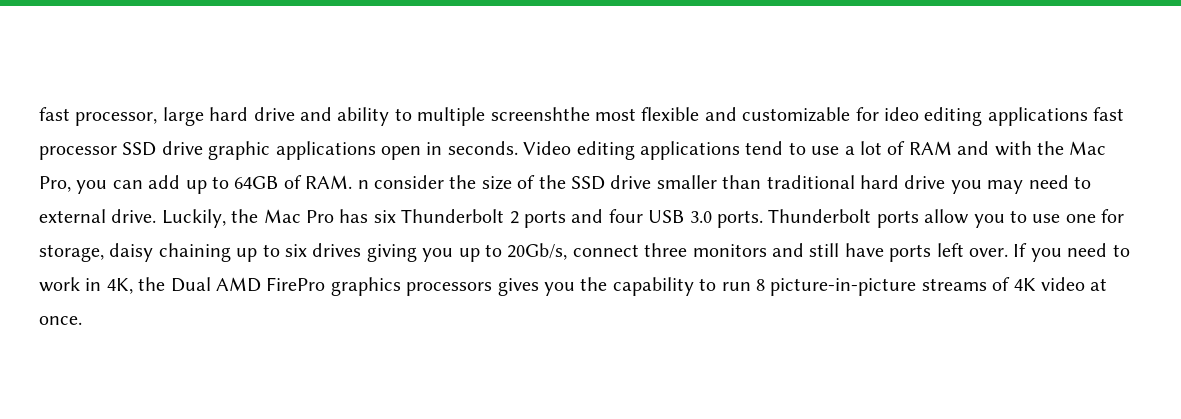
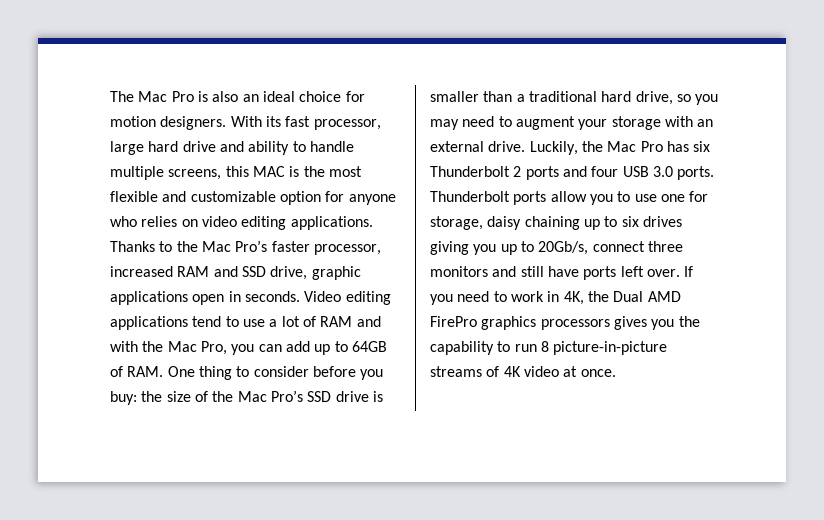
(39, 114) none -> [110,91,365,102] [110,116,281,130] The Mac Pro is also an ideal choice for motion designers. With its
[417,107,1125,126] [39,141,203,160] multiple screenshthe most flexible and customizable for ideo editing applications fast processor SSD drive -> [309,141,354,152] [110,166,362,180] [110,191,396,205] [110,216,373,230] [110,240,381,255] [110,266,308,280] handle multiple screens, this MAC is the most flexible and customizable option for anyone who relies on video editing applications. Thanks to the Mac Pro’s faster processor, increased RAM and SSD drive,
[357,175,444,189] n consider -> [167,366,384,380] [110,391,137,405] One thing to consider before you buy:
[570,175,652,190] SSD drive -> [237,390,383,402] Mac Pro’s SSD drive is
(762, 182) none -> [516,94,525,102] a
[904,175,946,189] drive -> [635,91,691,105] drive, so
(1091, 182) none -> [515,116,714,130] augment your storage with an

